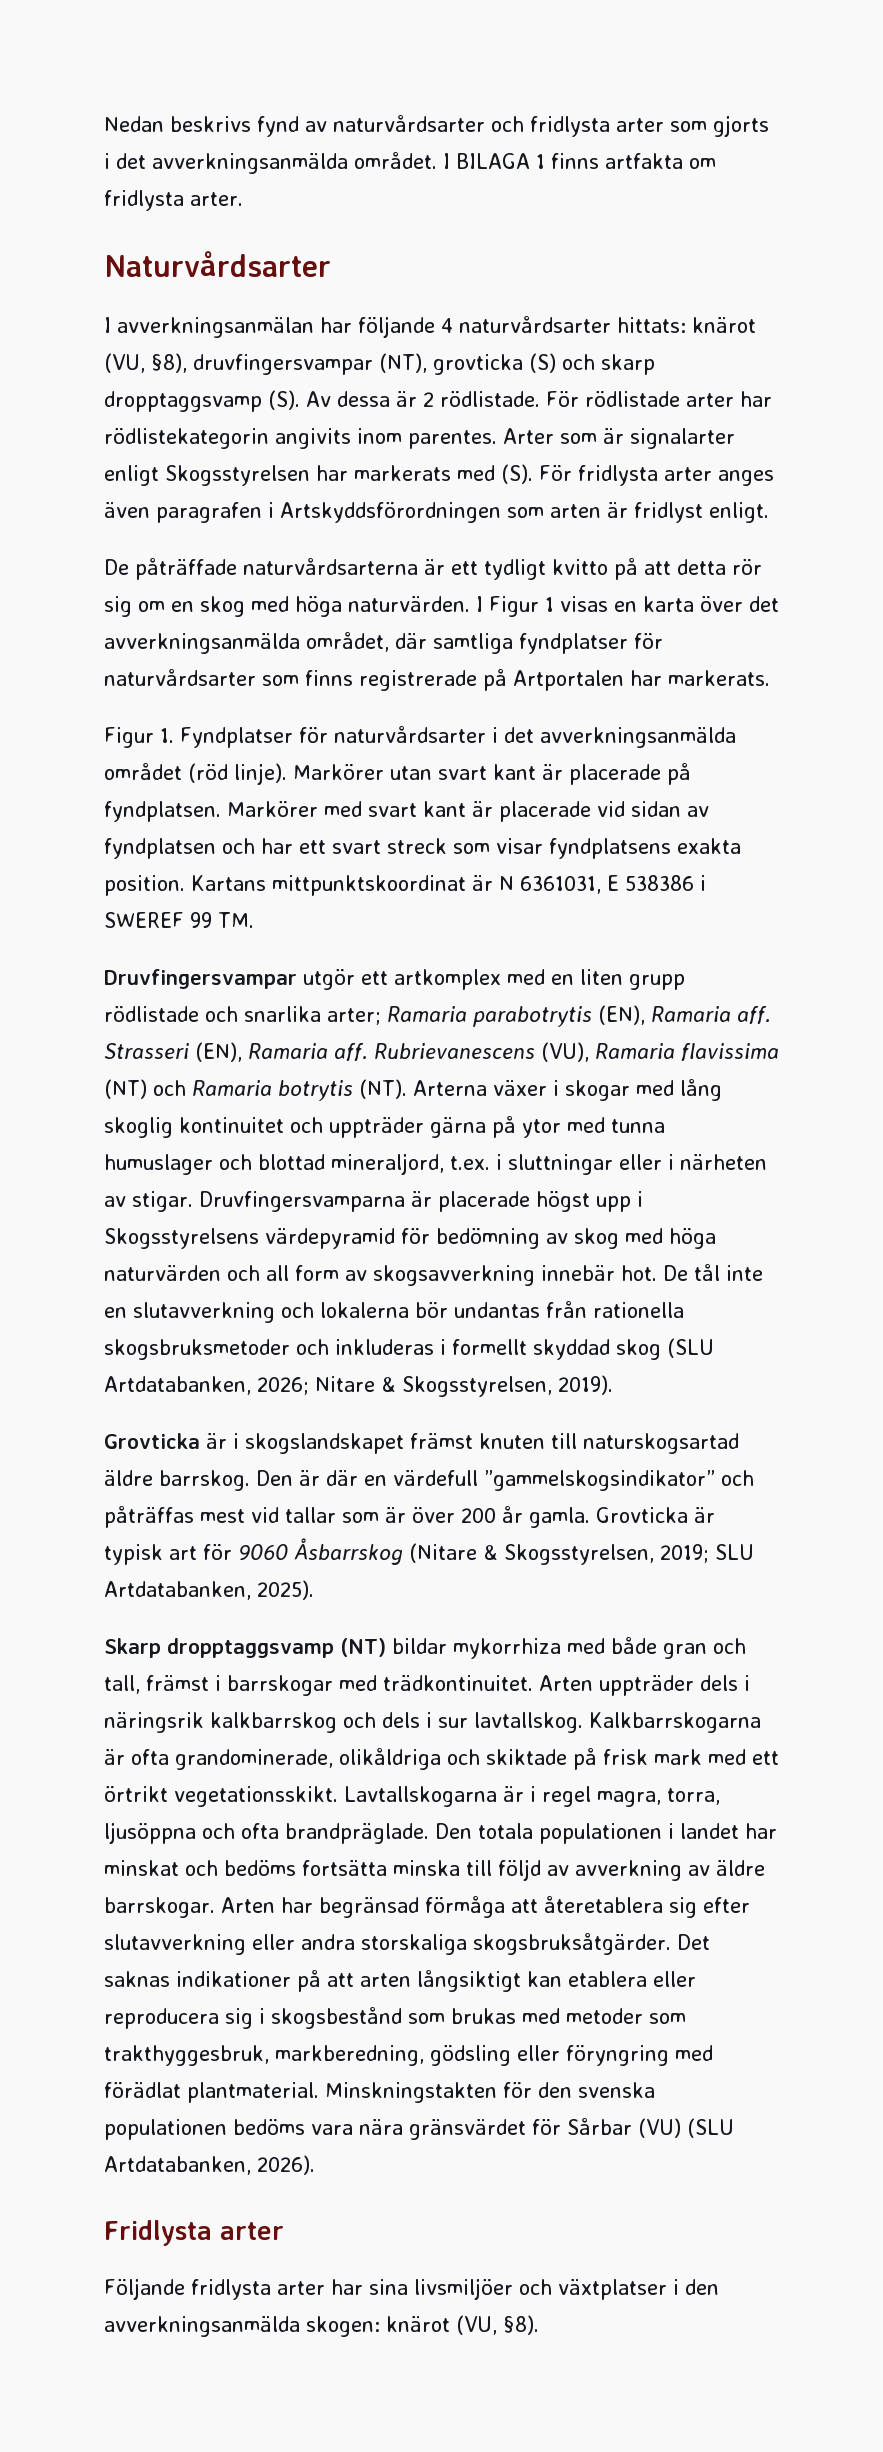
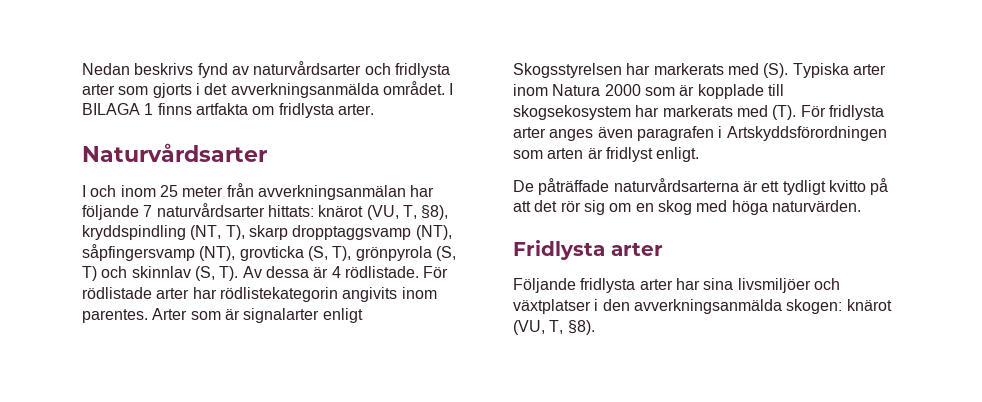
(111, 325) none -> [90,183,254,197] och inom 25 meter från
[441,318,453,333] 4 -> [143,205,153,217] 7
[151,353,655,375] [104,390,300,412] §8), druvfingersvampar (NT), grovticka (S) och skarp dropptaggsvamp (S). -> [402,205,449,220] [82,225,452,240] [82,244,456,261] [82,266,239,281] T, §8), kryddspindling (NT, T), skarp dropptaggsvamp (NT), såpfingersvamp (NT), grovticka (S, T), grönpyrola (S, T) och skinnlav (S, T).
[423,392,434,407] 2 -> [331,266,341,278] 4
(533, 474) none -> [792,63,886,78] [513,84,784,99] [513,105,797,120] Typiska arter inom Natura 2000 som är kopplade till skogsekosystem har markerats med (T).
[677,559,726,575] detta -> [534,200,558,212] det
[476,595,779,617] [104,632,663,654] [104,669,770,691] [104,726,736,748] [104,763,691,785] [104,800,709,822] [104,838,741,859] [104,875,706,896] [104,912,254,928] [104,968,685,990] [104,1005,771,1027] [104,1042,779,1062] [104,1079,722,1101] [104,1116,665,1138] [104,1153,767,1175] [104,1190,643,1212] [104,1227,716,1249] [104,1264,763,1286] [104,1301,684,1323] [104,1338,714,1360] [104,1375,613,1397] [104,1433,739,1454] [104,1470,754,1491] [104,1506,715,1528] [104,1538,754,1565] [104,1580,314,1600] [104,1637,746,1659] [104,1675,750,1696] [104,1712,761,1733] [104,1748,779,1770] [104,1785,720,1807] [104,1822,777,1844] [104,1859,765,1881] [104,1896,750,1918] [104,1933,710,1955] [104,1970,696,1992] [104,2007,686,2029] [104,2044,713,2066] [104,2081,655,2103] [104,2118,734,2140] [104,2155,315,2175] I Figur 1 visas en karta över det avverkningsanmälda området, där samtliga fyndplatser för naturvårdsarter som finns registrerade på Artportalen har markerats. // Figur 1. Fyndplatser för naturvårdsarter i det avverkningsanmälda området (röd linje). Markörer utan svart kant är placerade på fyndplatsen. Markörer med svart kant är placerade vid sidan av fyndplatsen och har ett svart streck som visar fyndplatsens exakta position. Kartans mittpunktskoordinat är N 6361031, E 538386 i SWEREF 99 TM. // Druvfingersvampar utgör ett artkomplex med en liten grupp rödlistade och snarlika arter; Ramaria parabotrytis (EN), Ramaria aff. Strasseri (EN), Ramaria aff. Rubrievanescens (VU), Ramaria flavissima (NT) och Ramaria botrytis (NT). Arterna växer i skogar med lång skoglig kontinuitet och uppträder gärna på ytor med tunna humuslager och blottad mineraljord, t.ex. i sluttningar eller i närheten av stigar. Druvfingersvamparna är placerade högst upp i Skogsstyrelsens värdepyramid för bedömning av skog med höga naturvärden och all form av skogsavverkning innebär hot. De tål inte en slutavverkning och lokalerna bör undantas från rationella skogsbruksmetoder och inkluderas i formellt skyddad skog (SLU Artdatabanken, 2026; Nitare & Skogsstyrelsen, 2019). // Grovticka är i skogslandskapet främst knuten till naturskogsartad äldre barrskog. Den är där en värdefull ”gammelskogsindikator” och påträffas mest vid tallar som är över 200 år gamla. Grovticka är typisk art för 9060 Åsbarrskog (Nitare & Skogsstyrelsen, 2019; SLU Artdatabanken, 2025). // Skarp dropptaggsvamp (NT) bildar mykorrhiza med både gran och tall, främst i barrskogar med trädkontinuitet. Arten uppträder dels i näringsrik kalkbarrskog och dels i sur lavtallskog. Kalkbarrskogarna är ofta grandominerade, olikåldriga och skiktade på frisk mark med ett örtrikt vegetationsskikt. Lavtallskogarna är i regel magra, torra, ljusöppna och ofta brandpräglade. Den totala populationen i landet har minskat och bedöms fortsätta minska till följd av avverkning av äldre barrskogar. Arten har begränsad förmåga att återetablera sig efter slutavverkning eller andra storskaliga skogsbruksåtgärder. Det saknas indikationer på att arten långsiktigt kan etablera eller reproducera sig i skogsbestånd som brukas med metoder som trakthyggesbruk, markberedning, gödsling eller föryngring med förädlat plantmaterial. Minskningstakten för den svenska populationen bedöms vara nära gränsvärdet för Sårbar (VU) (SLU Artdatabanken, 2026). -> (861, 206) none
(497, 2325) none -> [549,320,564,334] T,

